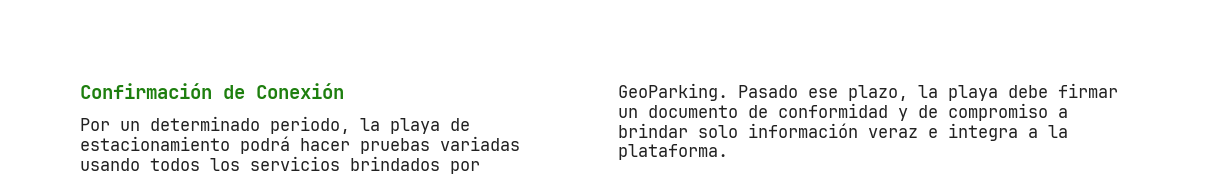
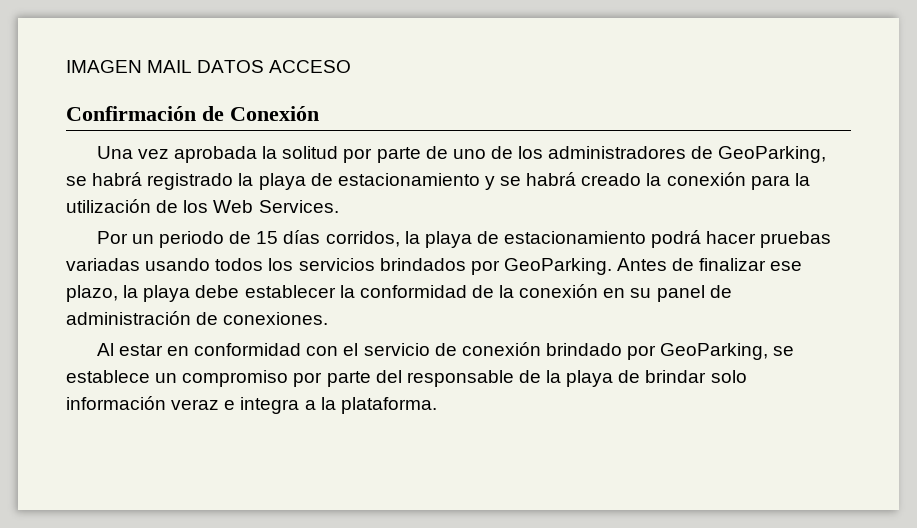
(80, 91) none -> [66,60,352,73] IMAGEN MAIL DATOS ACCESO //
[80,116,350,134] Por un determinado periodo, -> [96,146,827,163] [66,172,810,190] [66,199,339,213] [96,230,400,248] Una vez aprobada la solitud por parte de uno de los administradores de GeoParking, se habrá registrado la playa de estacionamiento y se habrá creado la conexión para la utilización de los Web Services. // Por un periodo de 15 días corridos,
[738,85,798,98] Pasado -> [617,258,767,271] Antes de finalizar
[1058,83,1118,98] [618,103,1068,121] firmar un documento de conformidad y de compromiso a -> [244,284,732,302] [66,311,329,325] [96,342,795,360] [66,370,641,387] establecer la conformidad de la conexión en su panel de administración de conexiones. // Al estar en conformidad con el servicio de conexión brindado por GeoParking, se establece un compromiso por parte del responsable de la playa de

